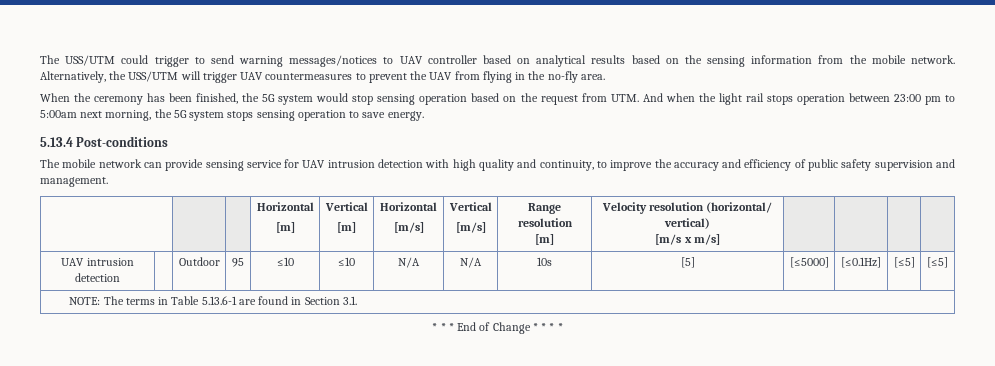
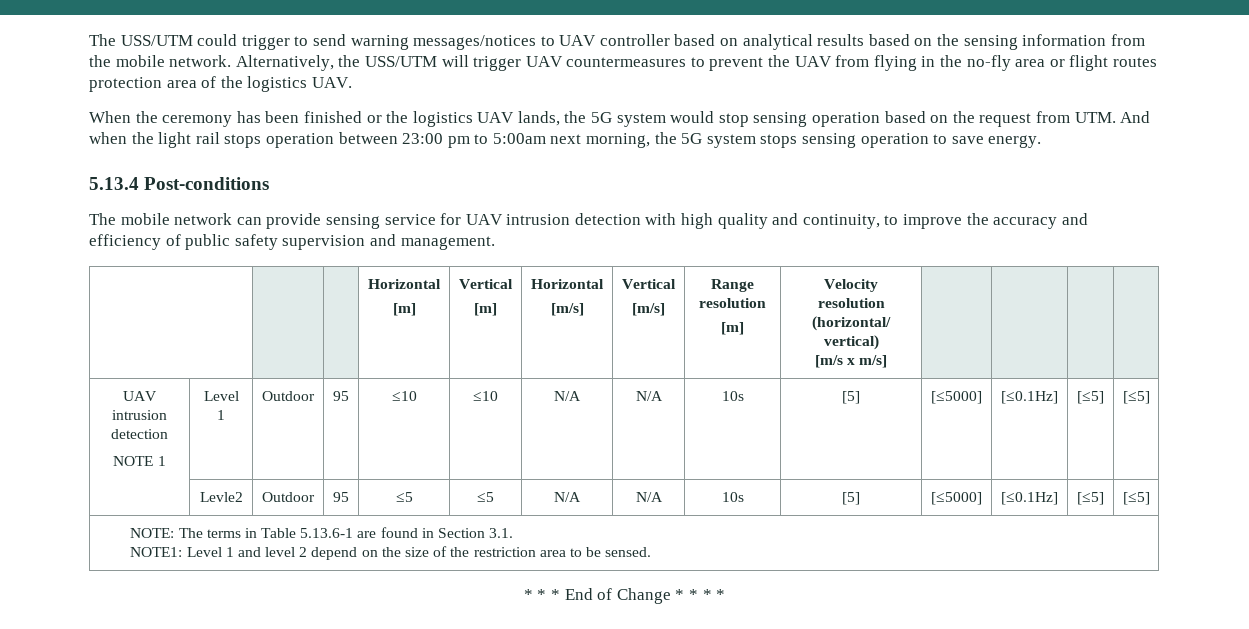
[580,74,605,80] area. -> [1015,55,1157,71] [89,76,352,92] area or flight routes protection area of the logistics UAV.
[196,93,239,104] finished, -> [303,111,560,127] finished or the logistics UAV lands,
(120, 277) | -> [113,456,166,466] [203,391,239,401] [217,410,225,420] // NOTE 1 | Level 1
(948, 262) none -> [199,492,243,502] [262,492,315,502] [333,492,349,502] [395,492,413,502] [477,492,494,502] [554,492,581,502] [635,492,663,502] [721,492,744,502] [842,492,860,505] [931,492,982,505] [1001,492,1058,505] [1077,492,1104,505] [1122,492,1150,505] // | Levle2 | Outdoor | 95 | ≤5 | ≤5 | N/A | N/A | 10s | [5] | [≤5000] | [≤0.1Hz] | [≤5] | [≤5]
(357, 300) none -> [130,546,652,560] // NOTE1: Level 1 and level 2 depend on the size of the restriction area to be sensed.

